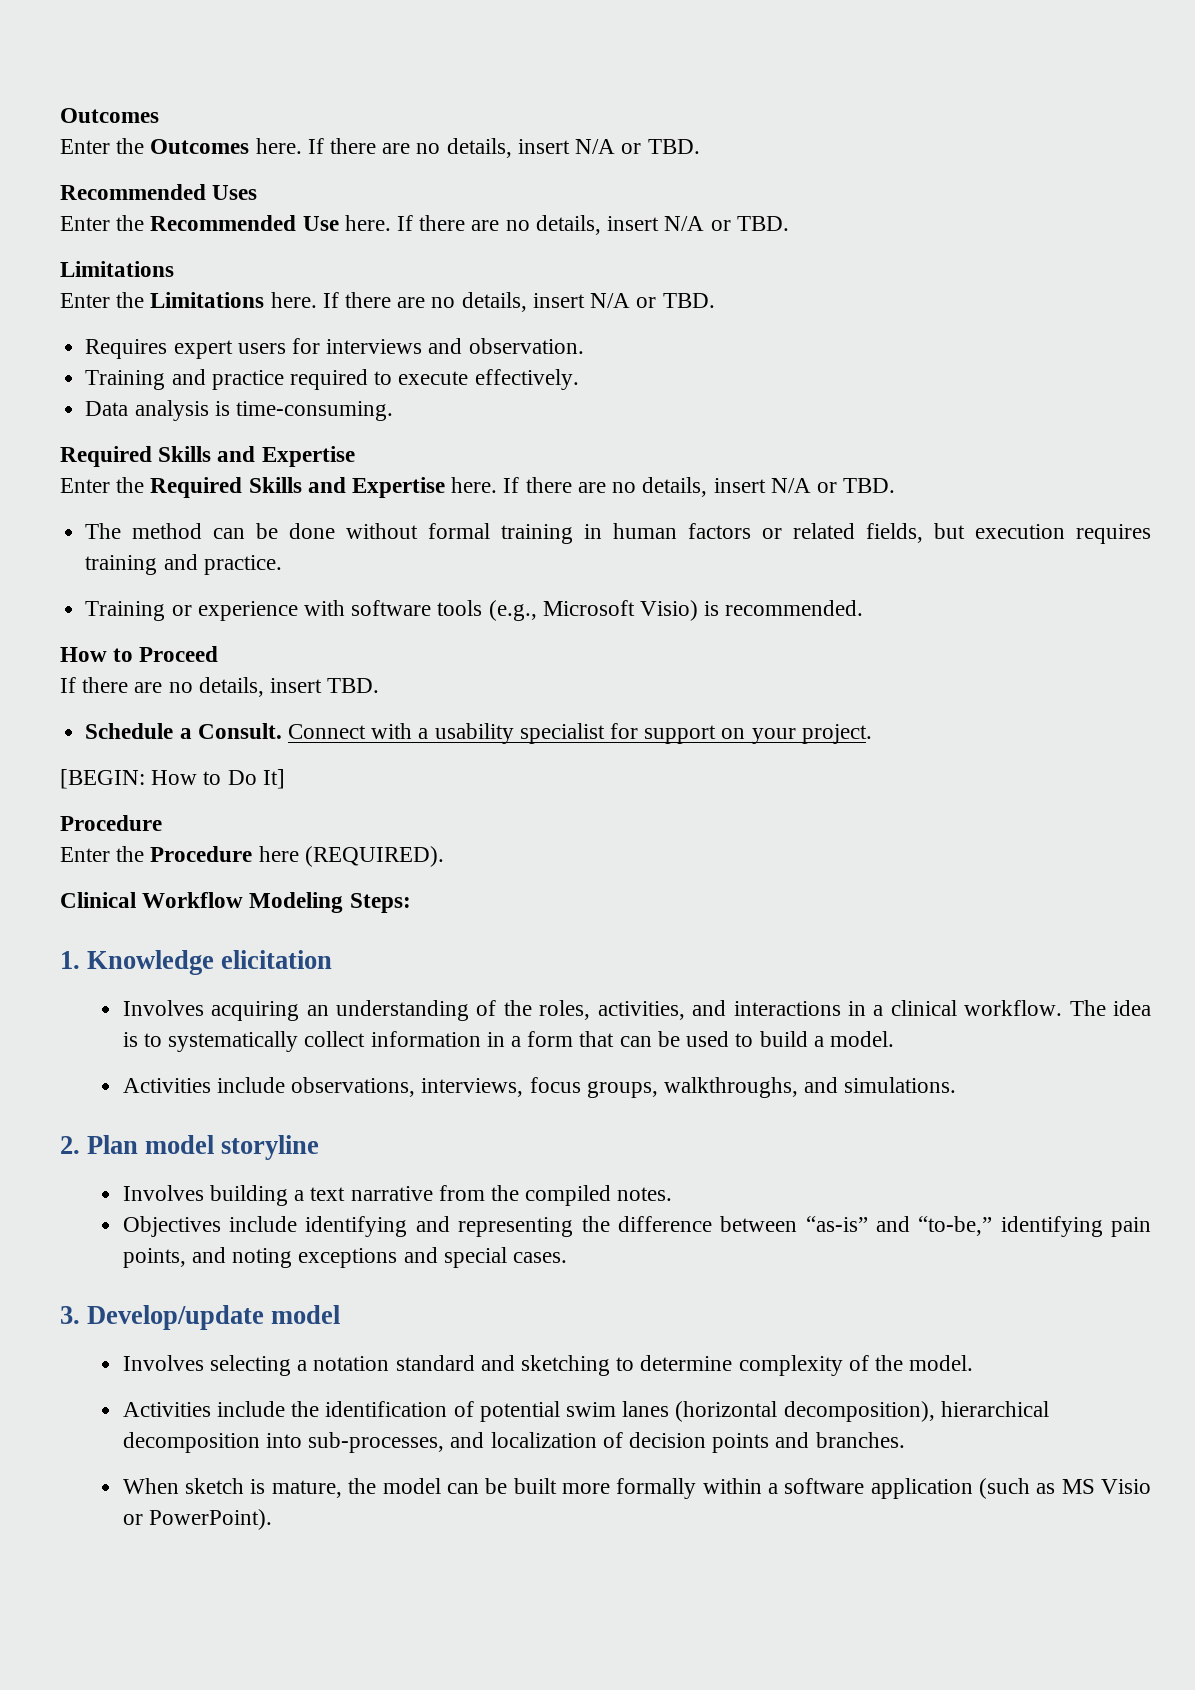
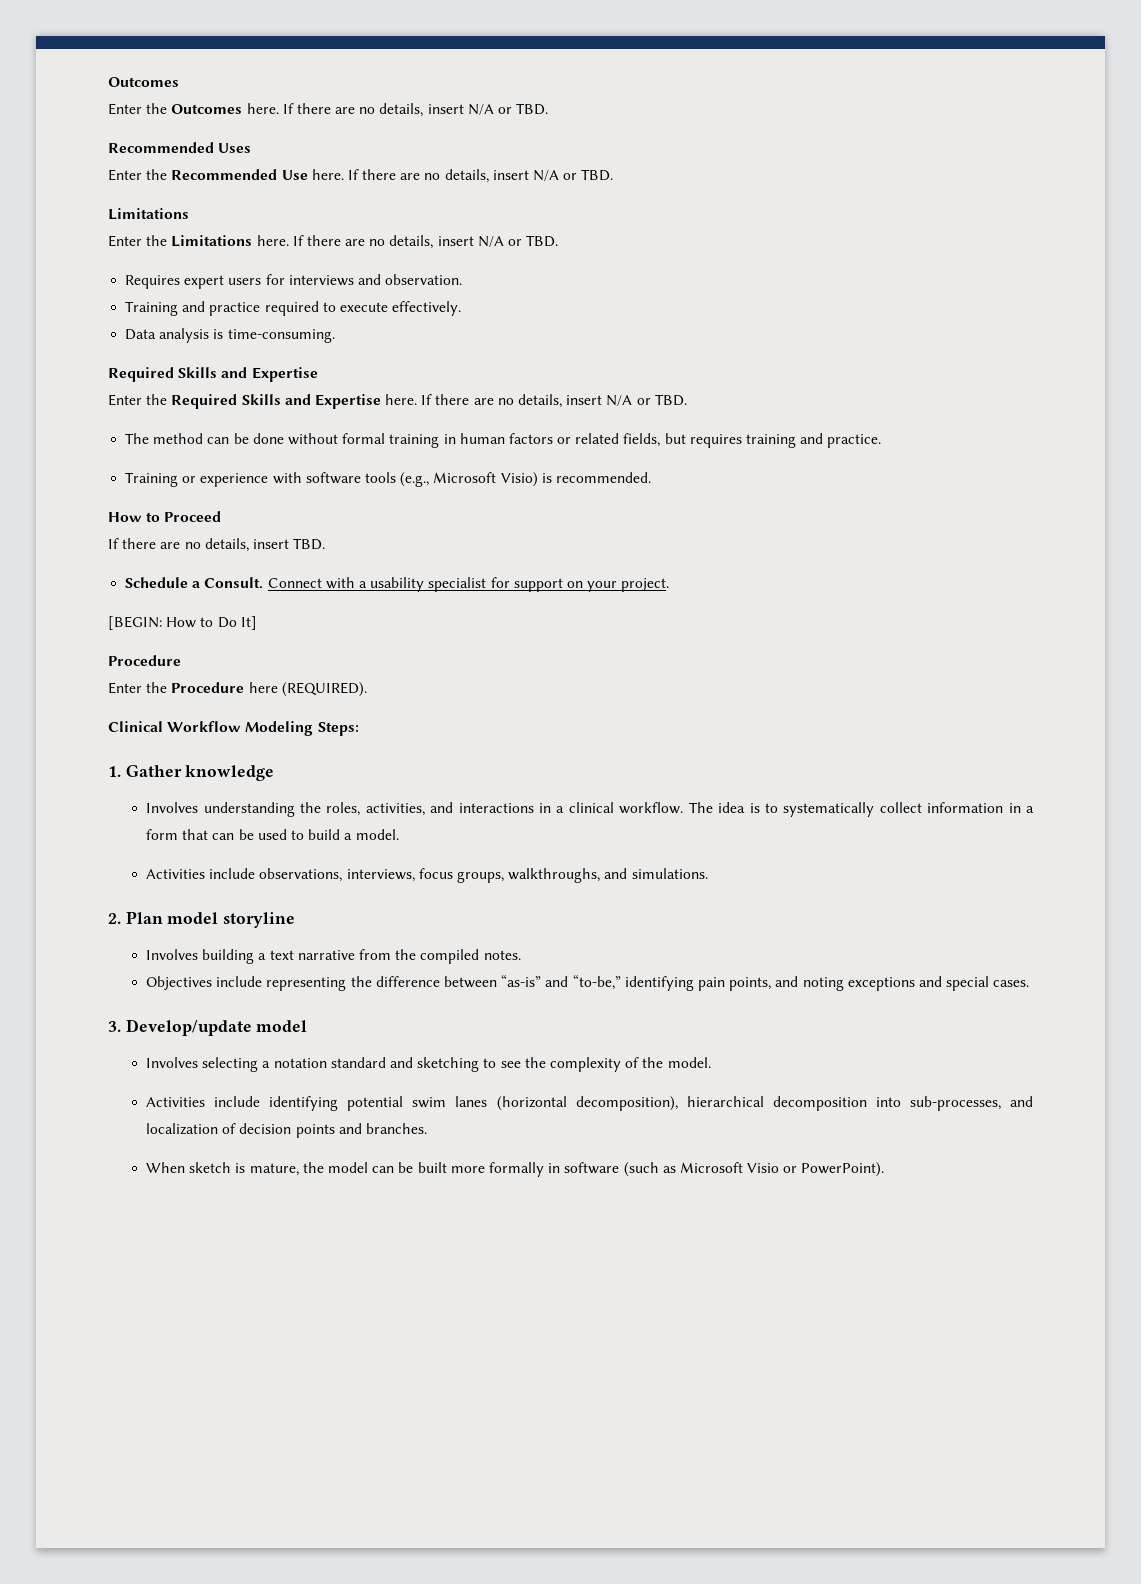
[975,524,1066,539] execution -> (686, 438) none
[87,950,333,975] [122,1000,497,1021] Knowledge elicitation // Involves acquiring an understanding of -> [125,765,275,781] [146,802,295,817] Gather knowledge // Involves understanding
[305,1216,450,1237] identifying and -> (263, 981) none
[640,1355,733,1371] determine -> [500,1057,546,1068] see the
[291,1401,474,1417] the identification of -> [269,1096,339,1111] identifying
[702,1478,973,1499] within a software application -> [548,1162,620,1174] in software
[1061,1479,1095,1494] MS -> [679,1162,743,1173] Microsoft

